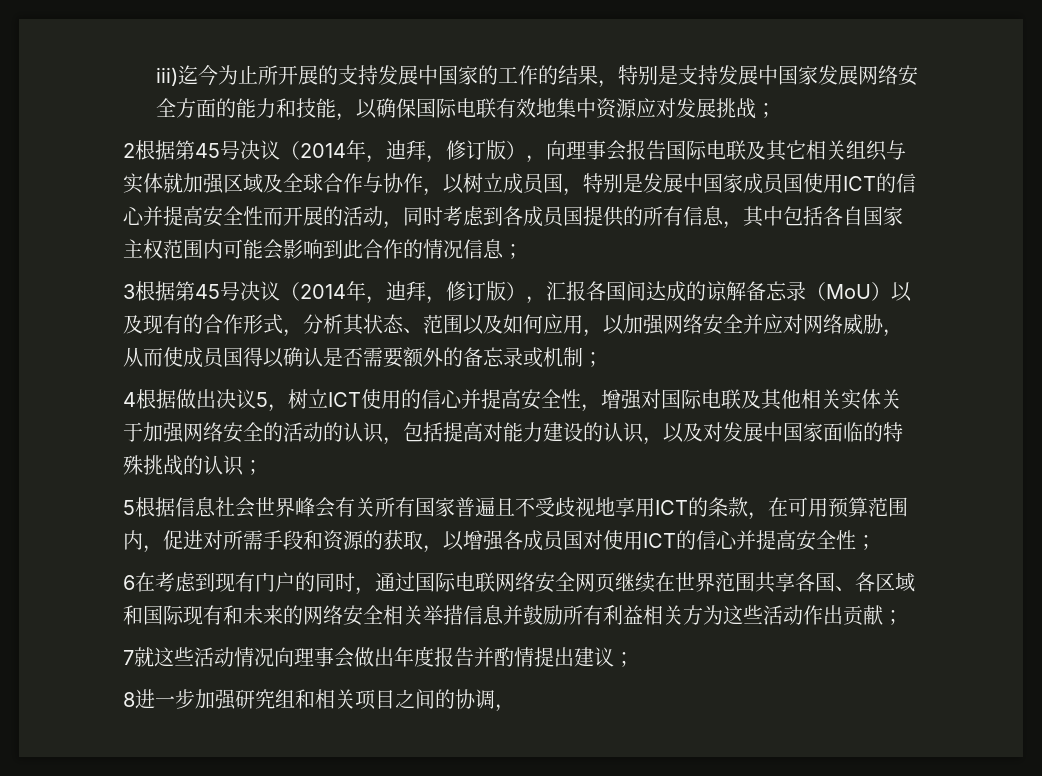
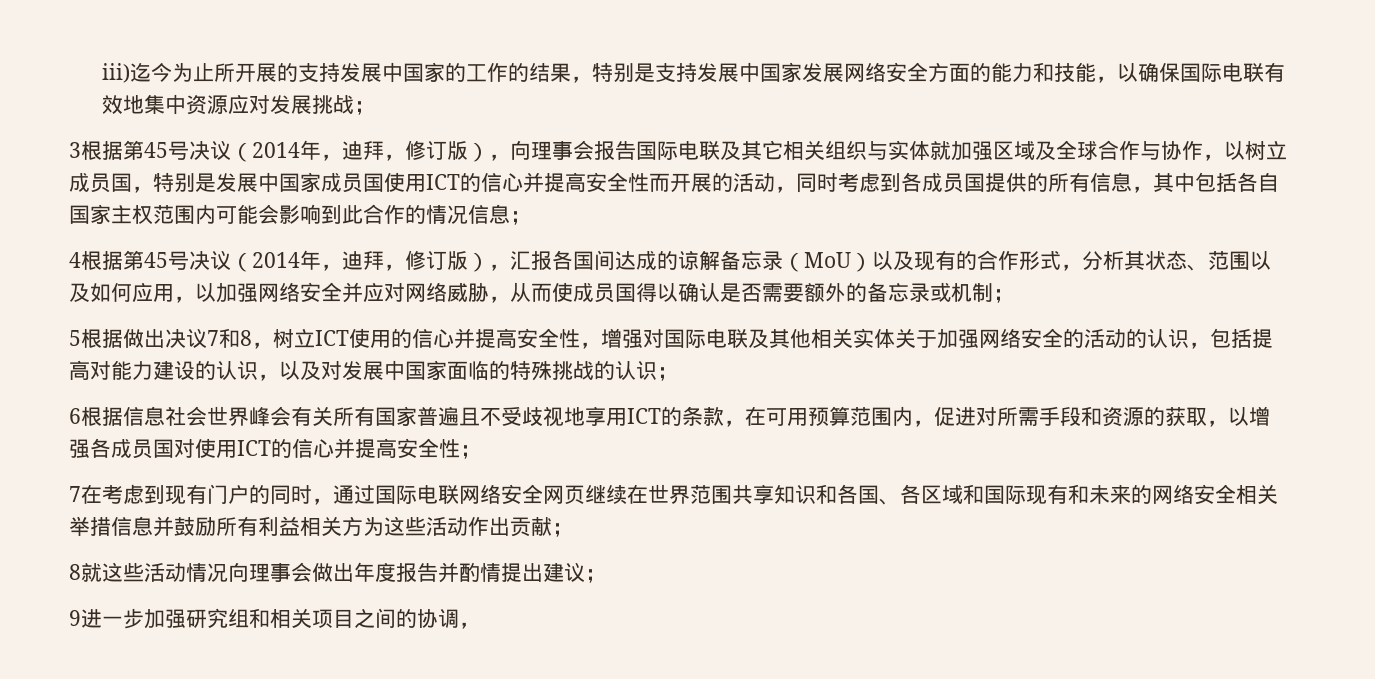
[123,143,135,158] 2 -> [69,142,81,158] 3
[123,284,135,299] 3 -> [69,252,81,268] 4
[123,392,136,407] 4 -> [69,330,81,346] 5
[256,392,268,407] 5 -> [207,328,252,348] 7和8
[123,500,135,515] 5 -> [69,408,81,424] 6
[123,575,135,590] 6 -> [69,486,81,502] 7
(795, 582) none -> [774,484,837,504] 知识和
[123,650,134,665] 7 -> [69,564,81,580] 8
[123,692,135,707] 8 -> [69,610,81,626] 9

